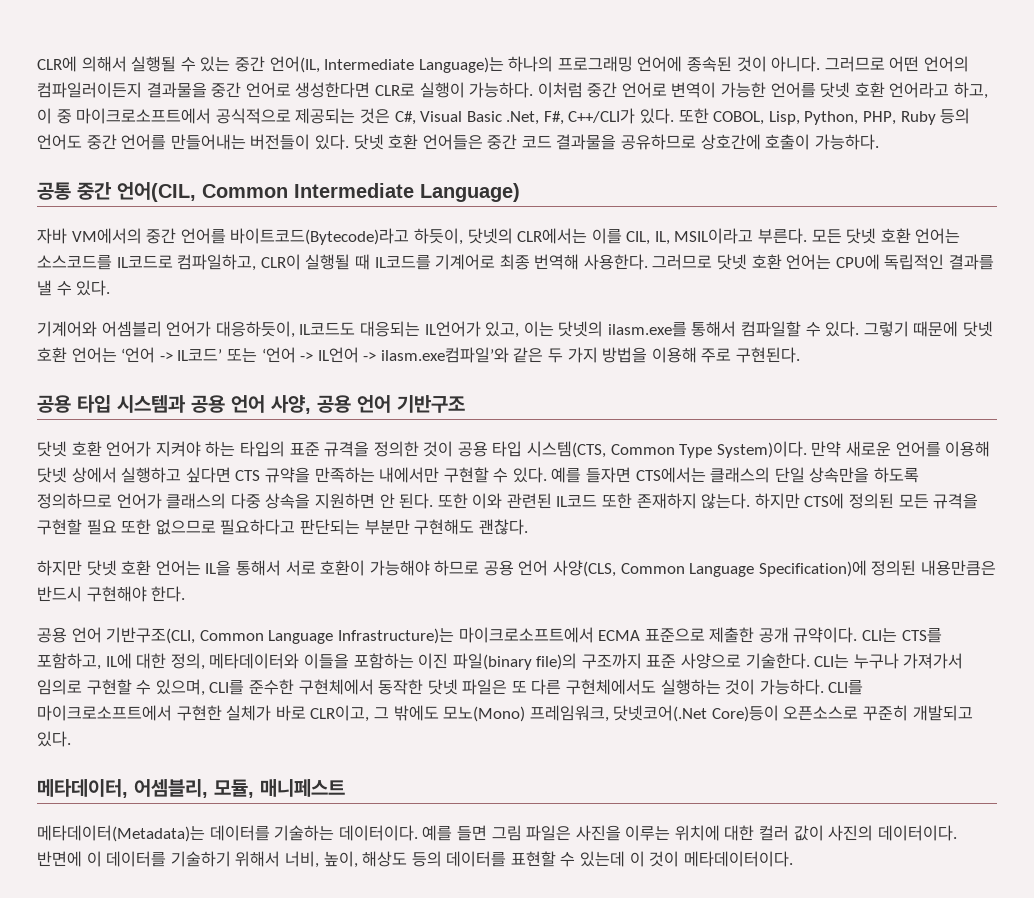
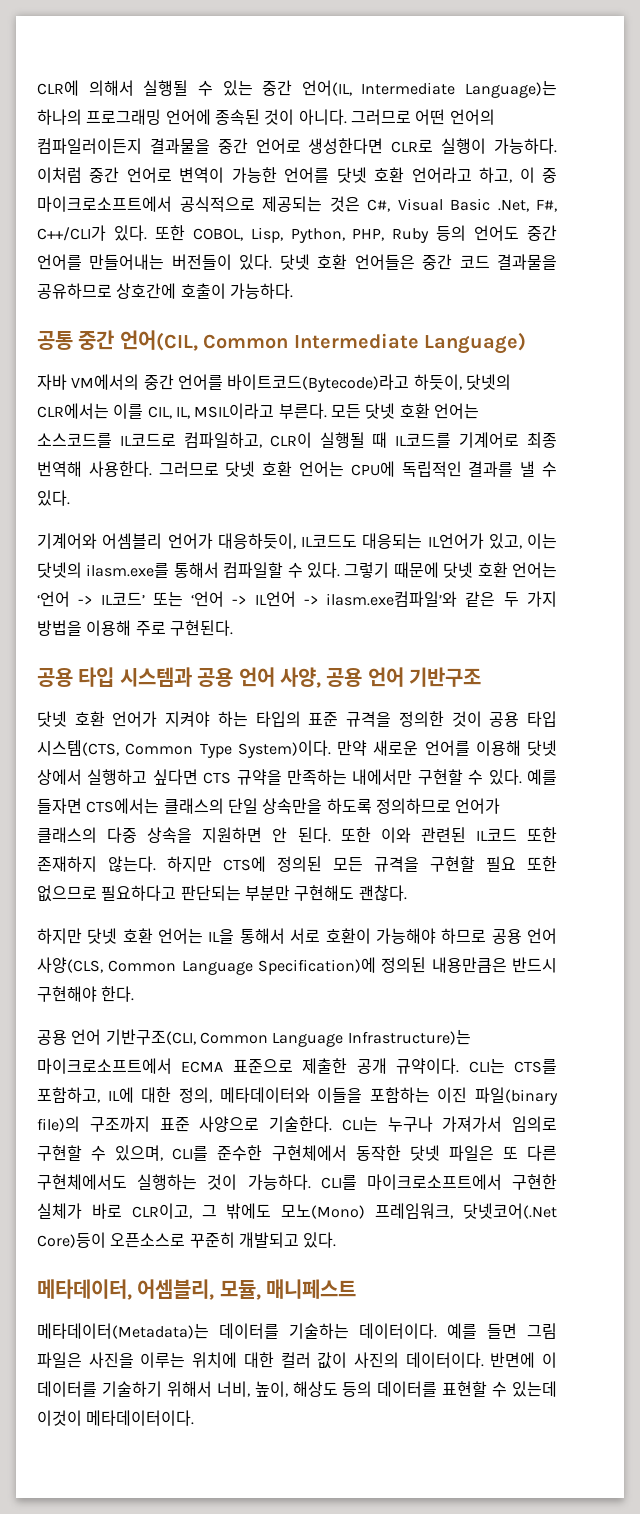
[629,851,680,867] 이 것이 -> [37,1410,82,1426] 이것이

